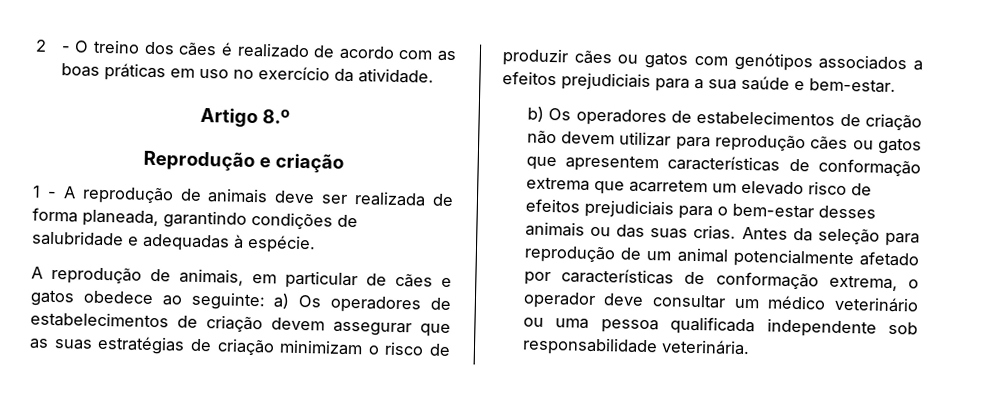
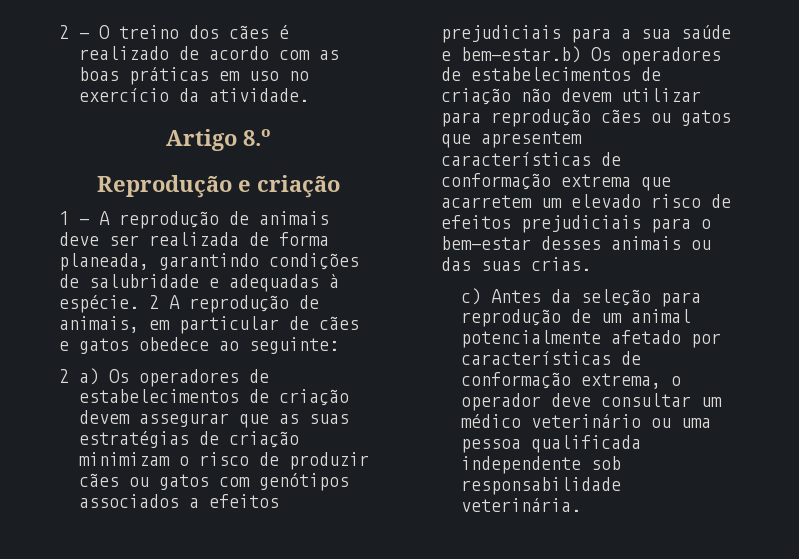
(316, 244) // -> [149,295,159,309] 2
(266, 301) none -> [59,369,69,383] // 2
[809,78,896,93] [526,106,544,122] bem-estar. // b) -> [461,46,582,63] bem-estar.b)
(737, 232) none -> [461,288,482,305] // c)

